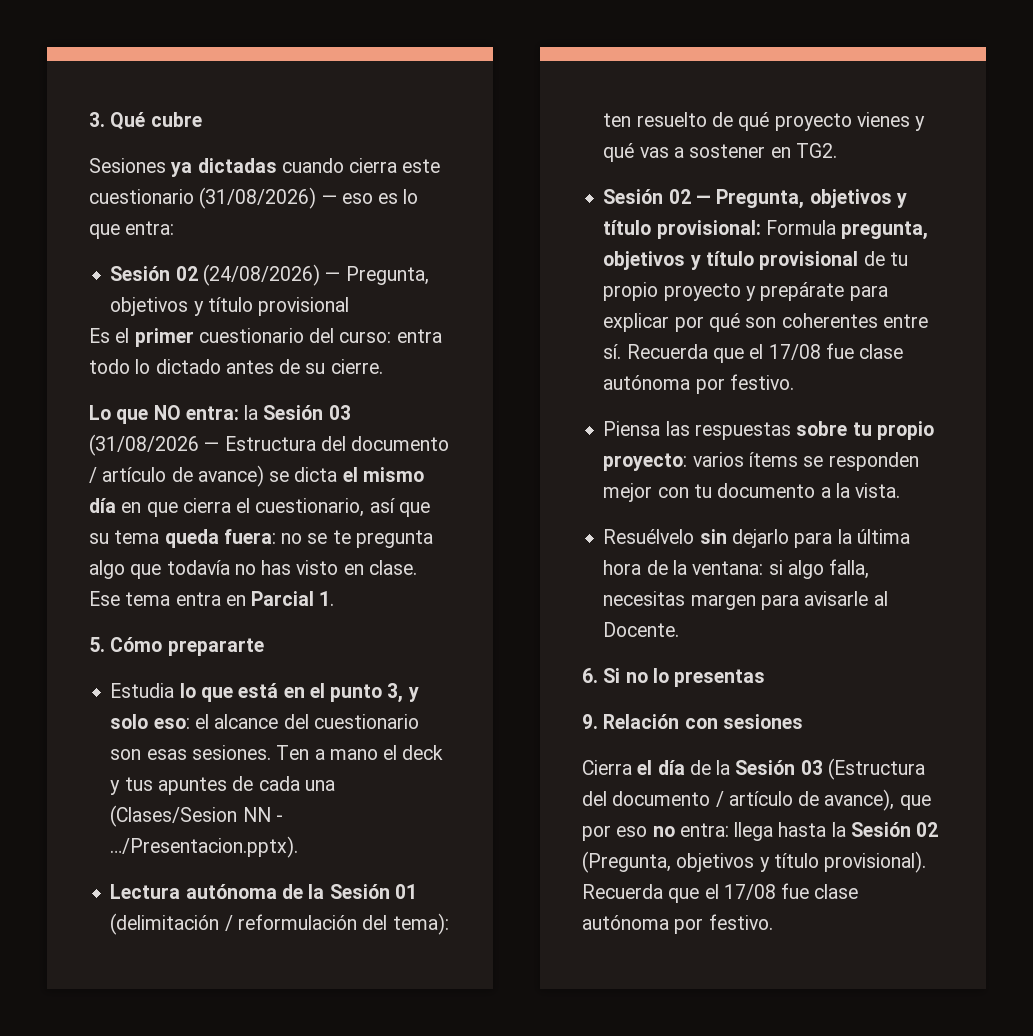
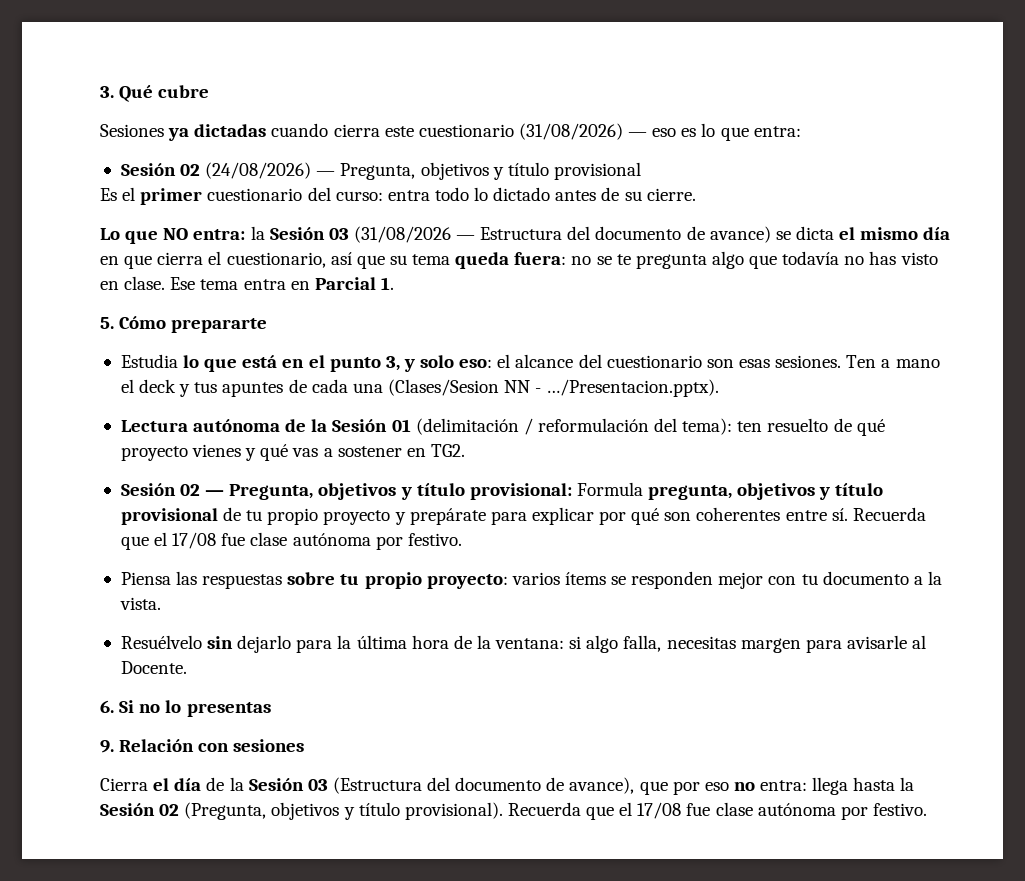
[89,467,167,483] / artículo -> (682, 233) none
[715,791,793,807] / artículo -> (542, 784) none

